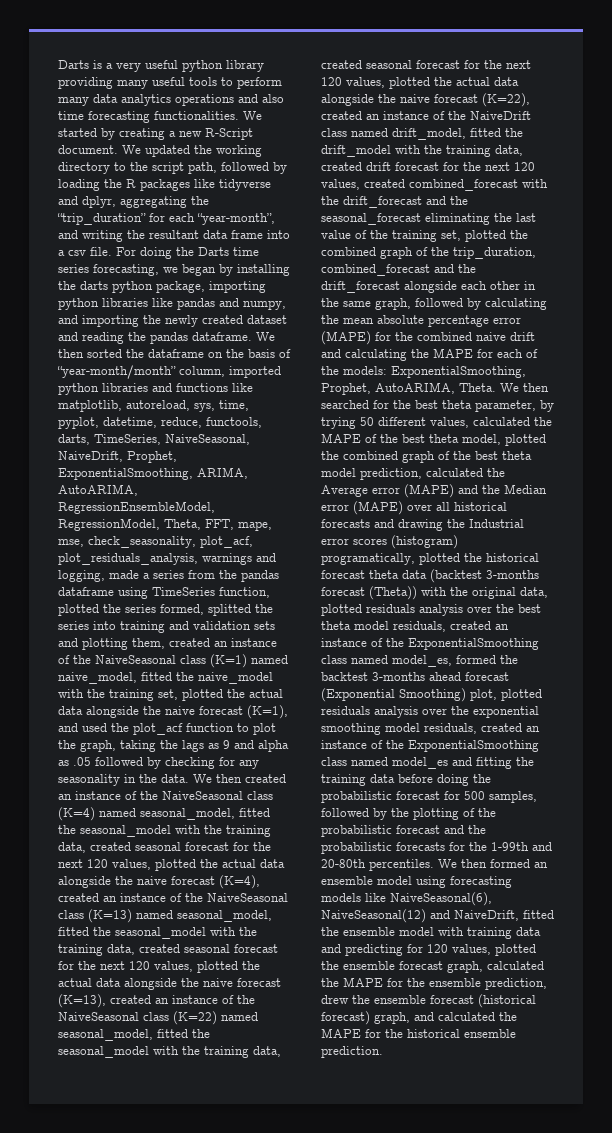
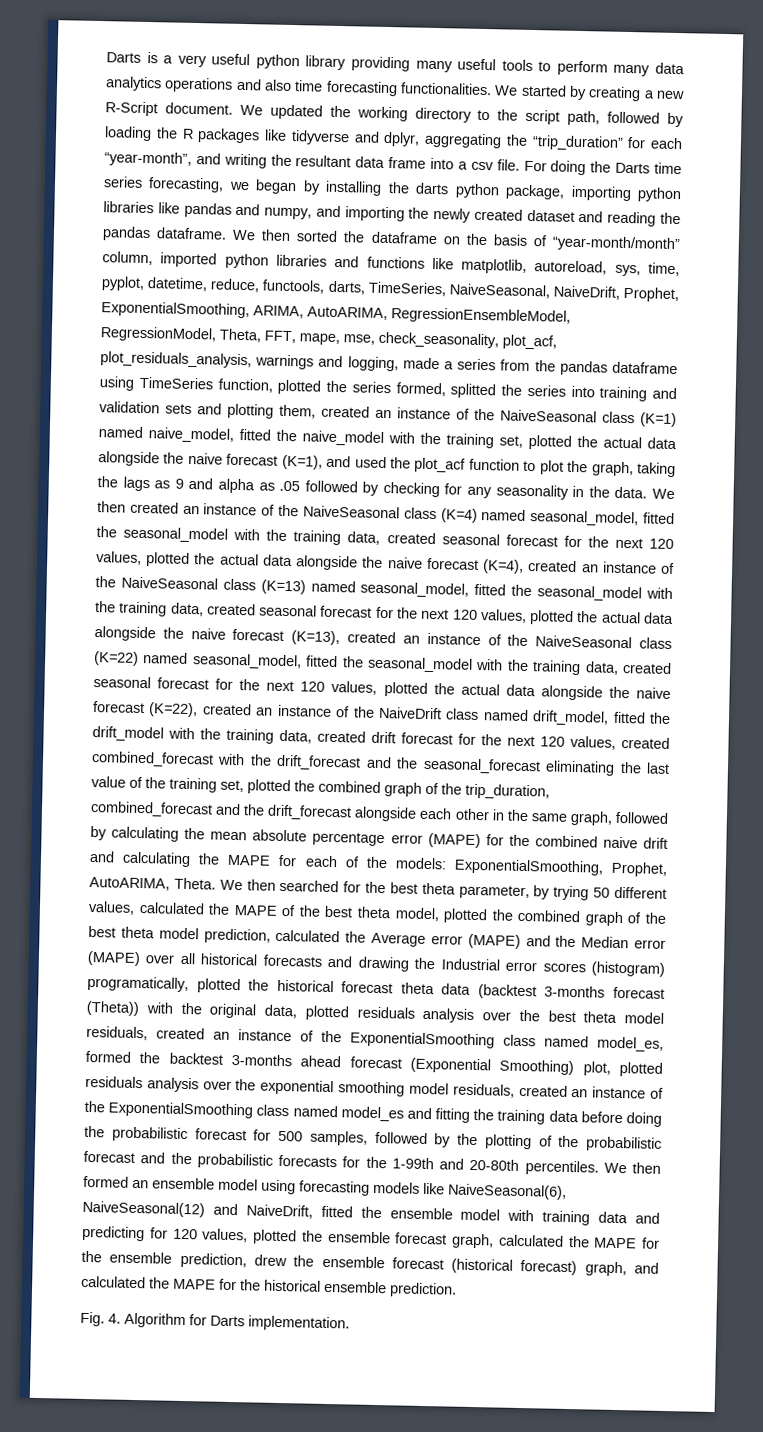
(383, 1052) none -> [80,1311,350,1332] // Fig. 4. Algorithm for Darts implementation.

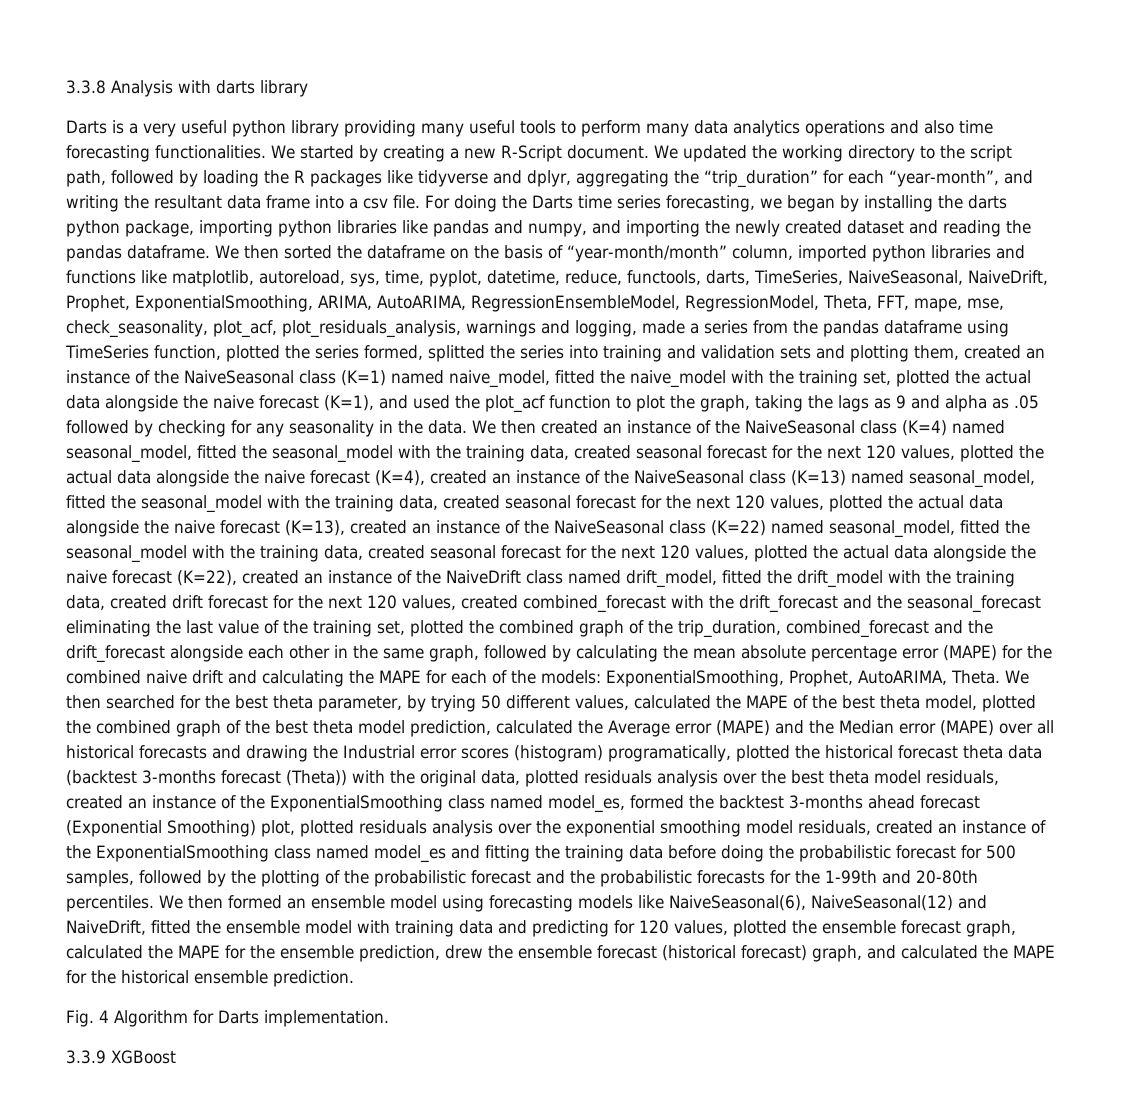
(106, 57) none -> [66,80,308,97] 3.3.8 Analysis with darts library //
[108,1313,121,1324] 4. -> [98,1010,109,1023] 4
(350, 1323) none -> [66,1050,176,1064] // 3.3.9 XGBoost

